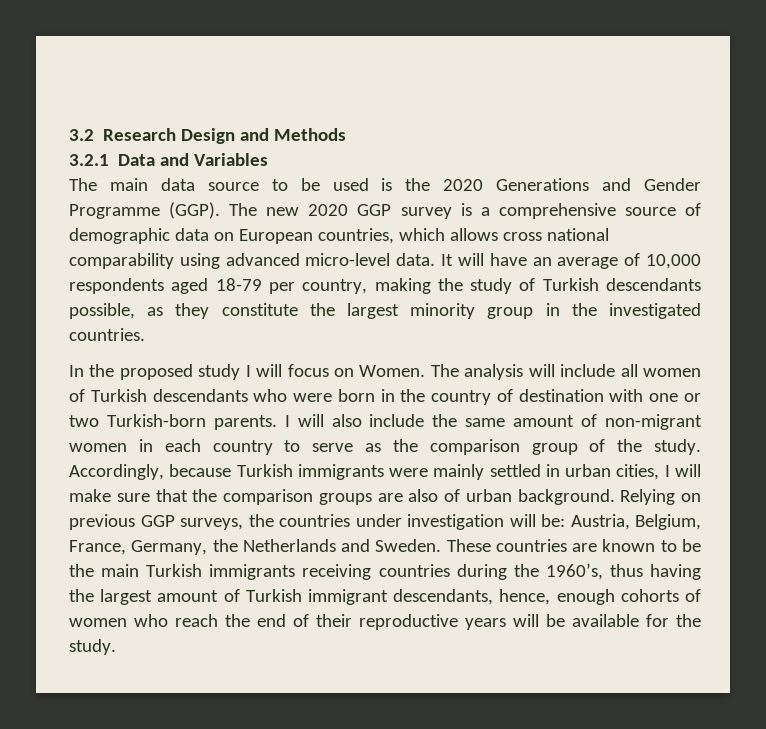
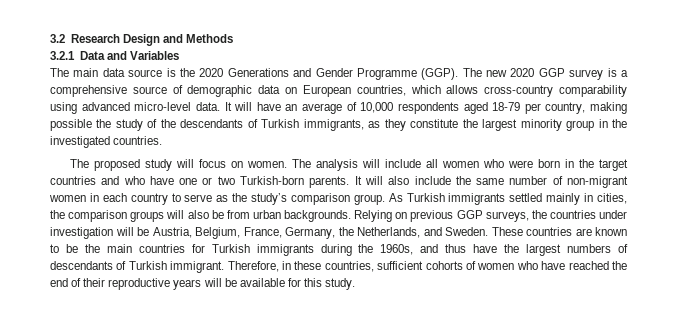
[271,178,369,191] to be used -> (163, 73) none
[502,228,609,241] cross national -> [484,85,554,97] cross-country
(431, 286) none -> [50,119,92,131] possible
[542,278,701,291] [69,303,135,319] Turkish descendants possible, -> [160,119,364,131] the descendants of Turkish immigrants,
[69,364,115,377] In the -> [70,159,90,168] The
[245,365,251,377] I -> (173, 165) none
[359,365,426,377] Women. -> [247,161,288,168] women.
[69,389,248,402] of Turkish descendants -> (480, 164) none
[431,389,644,405] country of destination with -> [599,159,628,171] [50,176,174,185] target countries and who have
[284,415,290,427] I -> [354,176,362,185] It
[513,415,575,427] amount -> [509,176,548,185] number
[429,439,701,455] [69,464,701,480] [69,489,615,505] comparison group of the study. Accordingly, because Turkish immigrants were mainly settled in urban cities, I will make sure that the comparison groups are also of urban background. -> [251,193,627,205] [50,210,351,222] study’s comparison group. As Turkish immigrants settled mainly in cities, the comparison groups will also be from urban backgrounds.
[541,514,565,527] be: -> [137,227,149,236] be
[242,539,336,552] Netherlands -> [357,227,420,238] Netherlands,
[146,563,702,580] [69,589,615,605] Turkish immigrants receiving countries during the 1960’s, thus having the largest amount of Turkish immigrant descendants, hence, enough -> [138,244,628,256] [50,261,424,273] countries for Turkish immigrants during the 1960s, and thus have the largest numbers of descendants of Turkish immigrant. Therefore, in these countries, sufficient
[175,614,218,627] reach -> [541,261,609,270] have reached
[676,614,701,627] the -> [303,278,322,287] this

